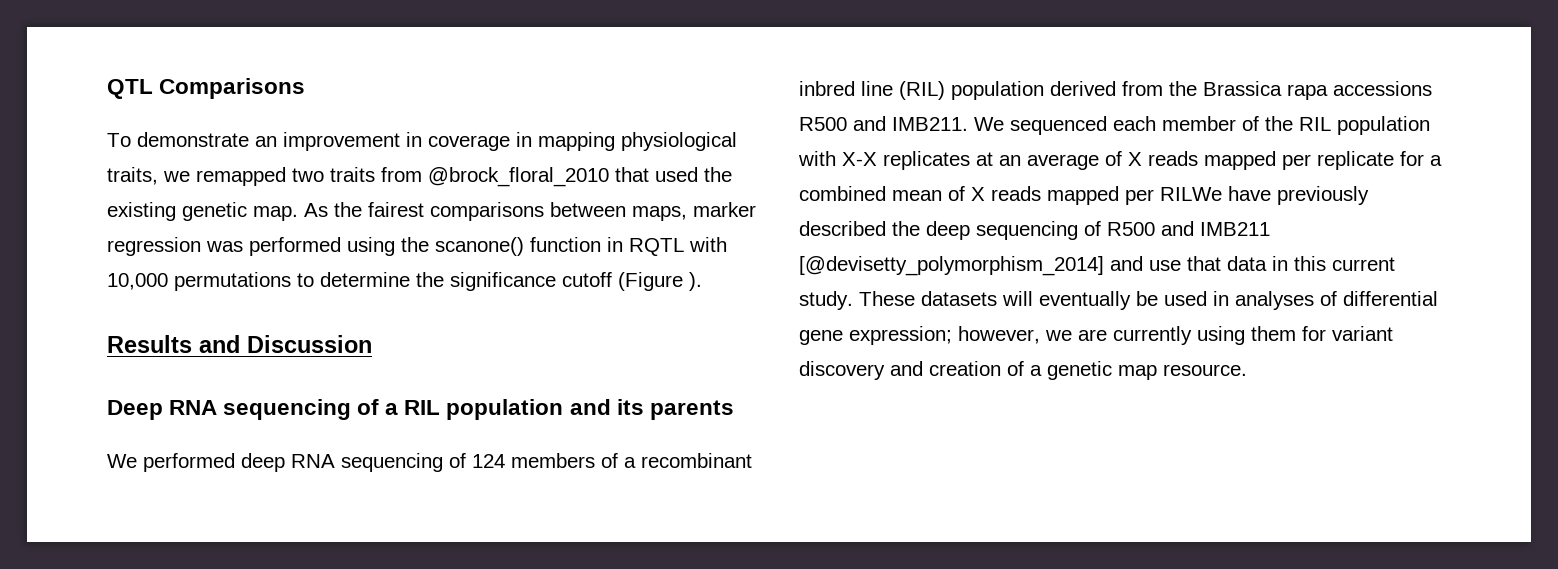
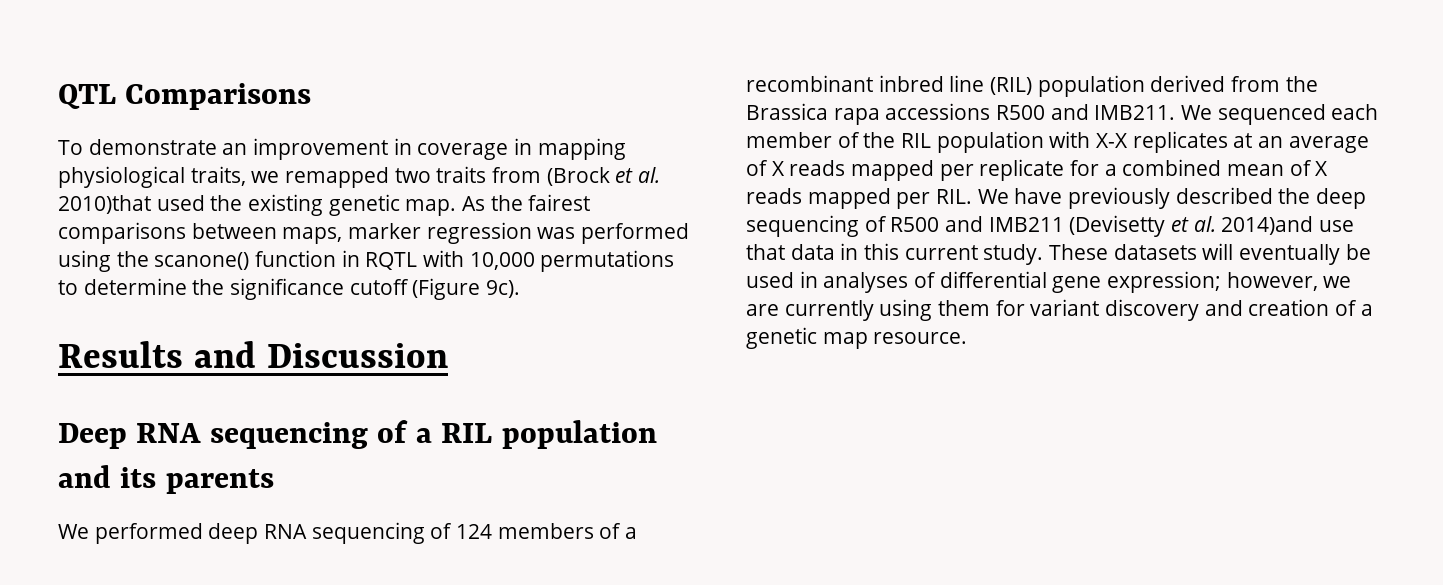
[428,167,649,187] @brock_floral_2010 that -> [546,167,661,186] [58,195,151,214] (Brock et al. 2010)that
[689,272,702,291] ). -> [486,280,521,298] 9c).
[1160,187,1222,201] RILWe -> [936,189,1009,204] RIL. We
[799,256,1143,276] [@devisetty_polymorphism_2014] and -> [1069,215,1314,237] (Devisetty et al. 2014)and

